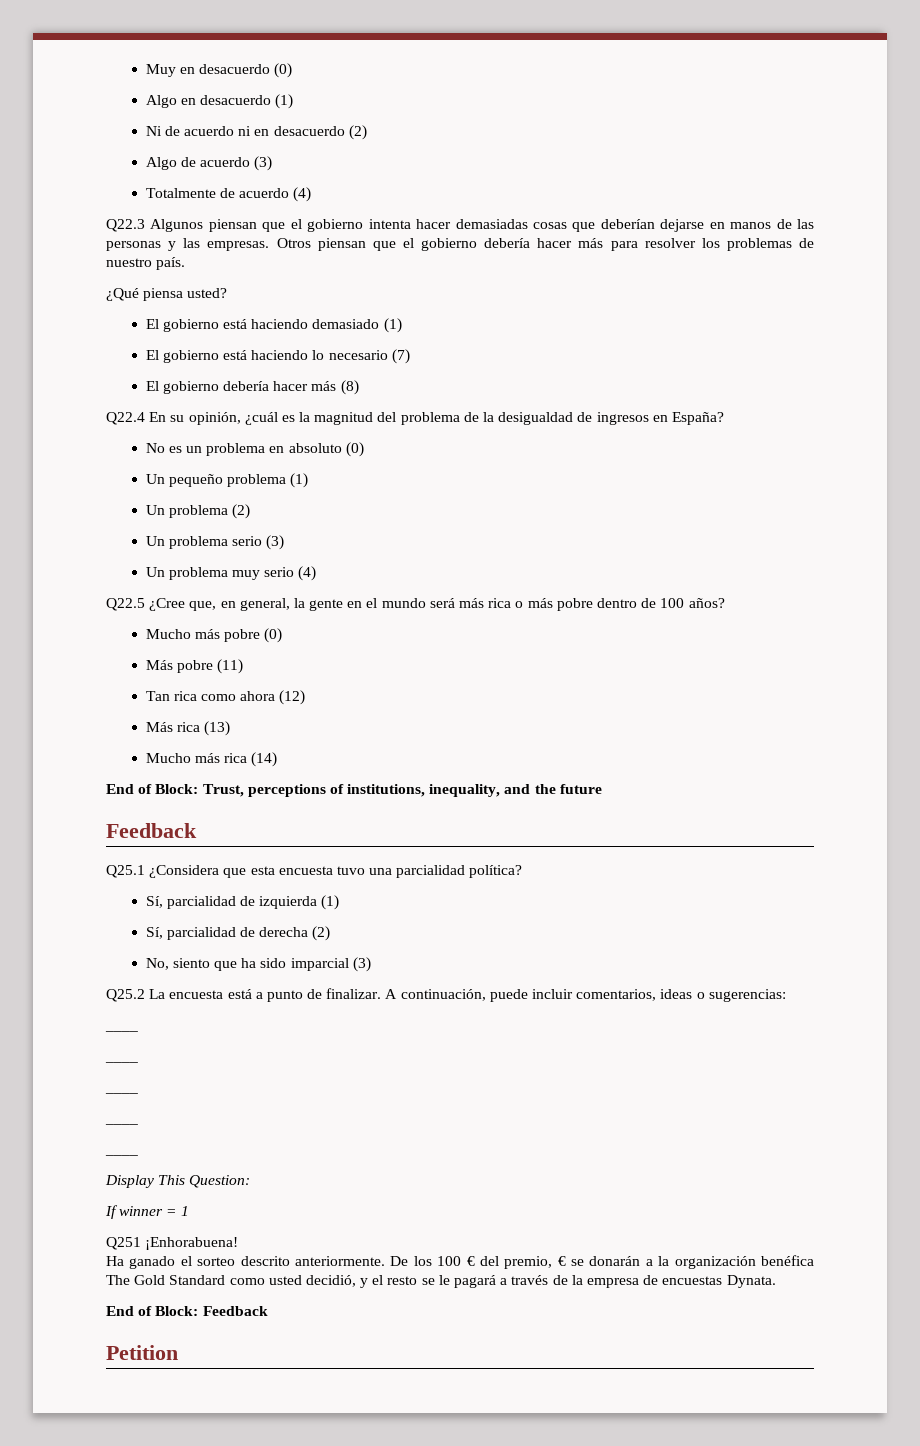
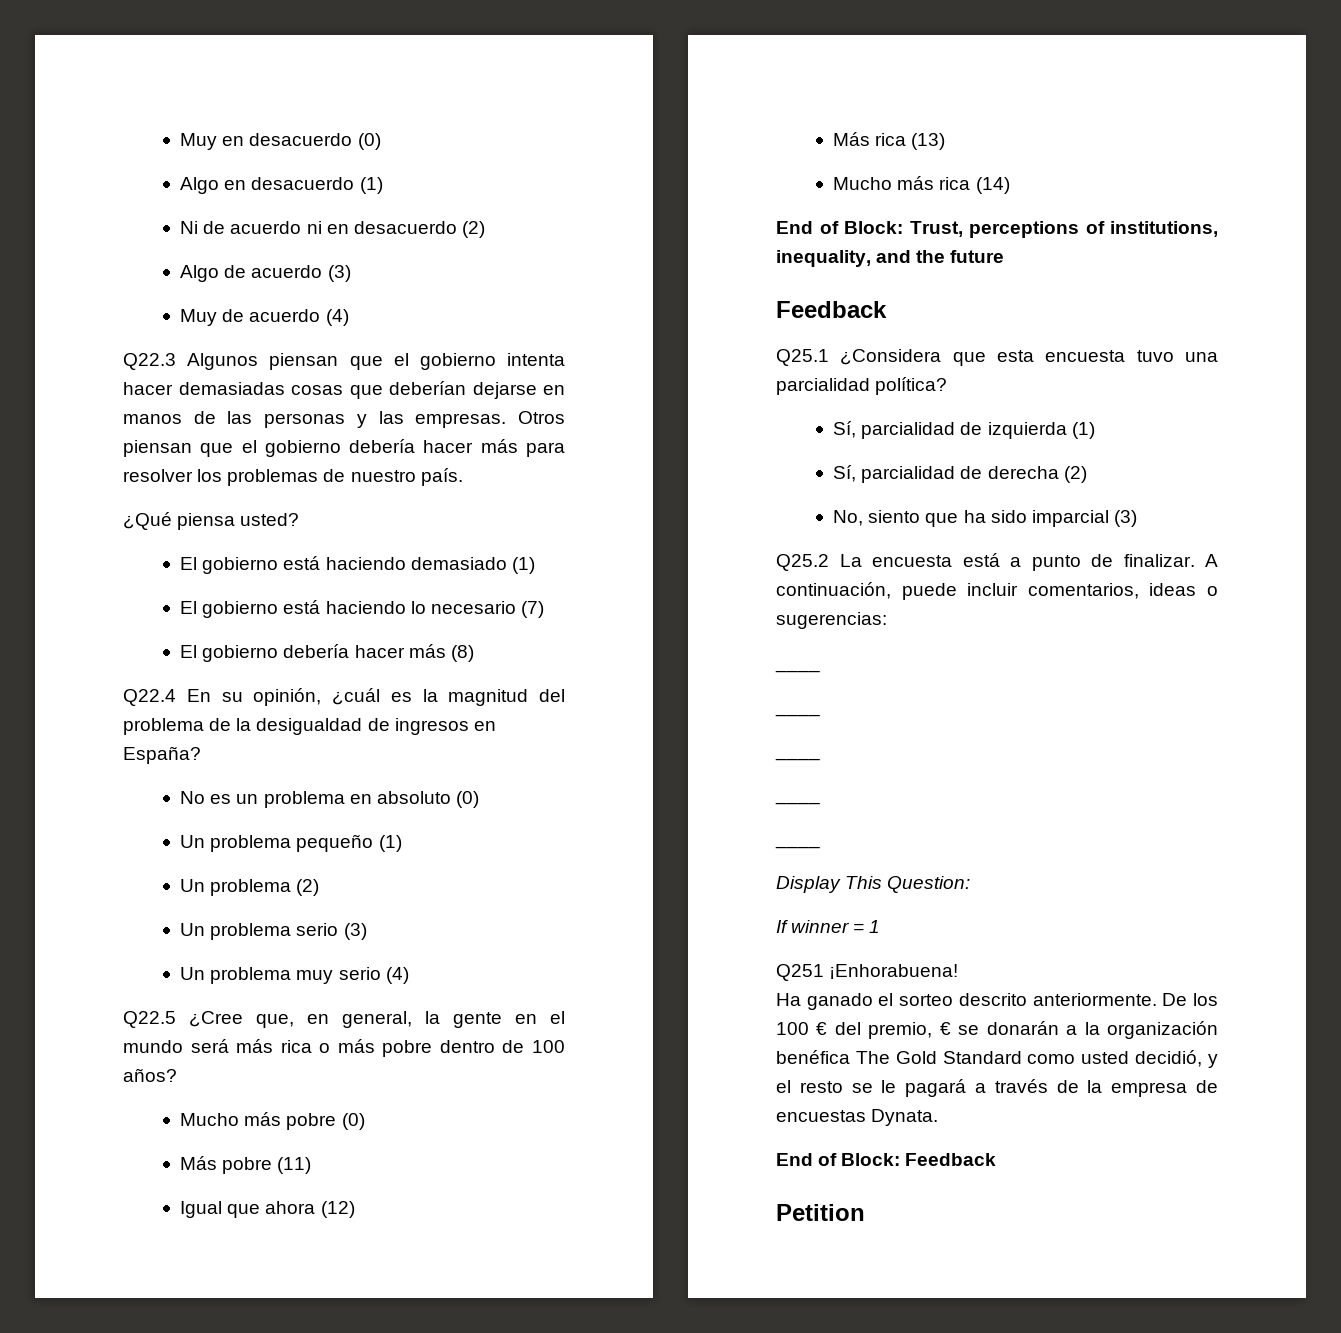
[145,188,216,198] Totalmente -> [180,309,218,326] Muy
[168,474,287,487] pequeño problema -> [210,834,374,852] problema pequeño
[145,691,237,701] Tan rica como -> [180,1201,261,1218] Igual que

